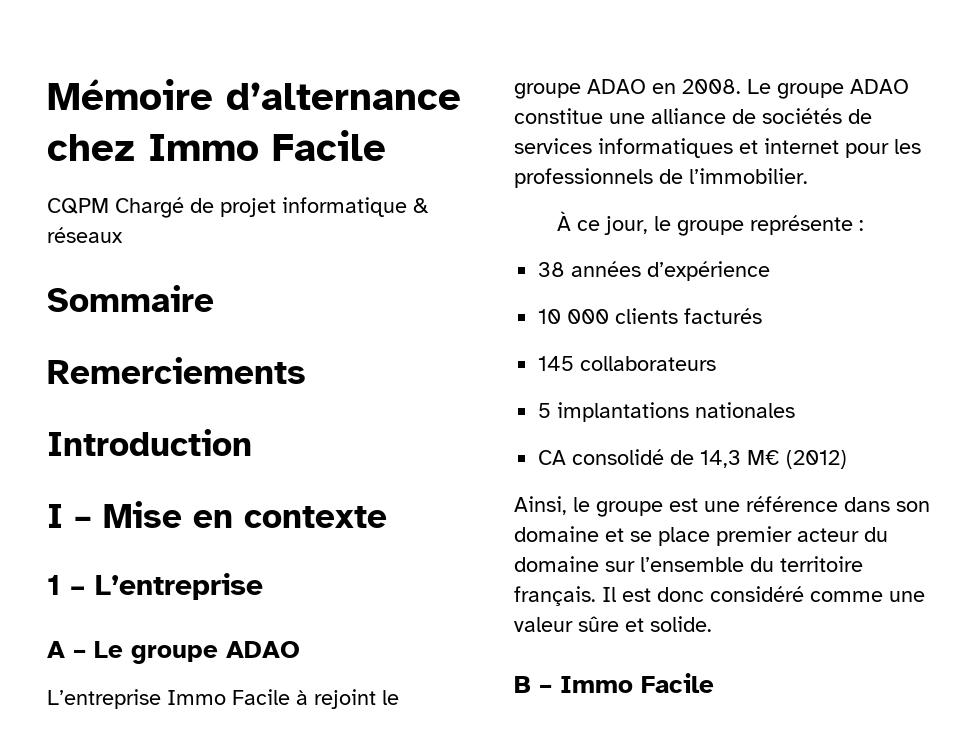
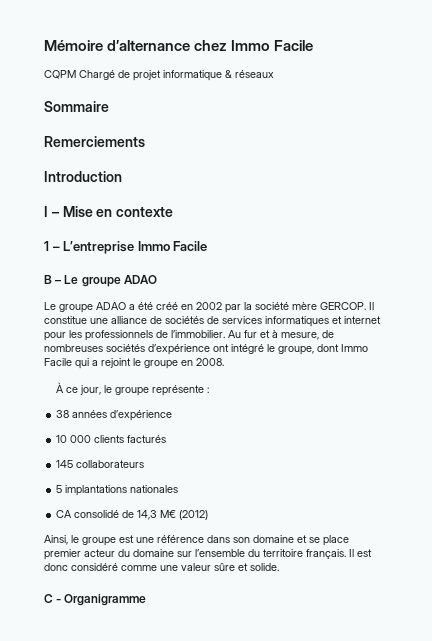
[47,641,65,658] // A -> [137,241,208,251] [44,275,52,284] Immo Facile // B
[47,689,399,709] [514,79,909,99] L’entreprise Immo Facile à rejoint le groupe ADAO en 2008. Le groupe ADAO -> [44,302,374,313] Le groupe ADAO a été créé en 2002 par la société mère GERCOP. Il
(808, 176) none -> [228,330,334,340] [44,344,368,355] [44,358,224,369] Au fur et à mesure, de nombreuses sociétés d’expérience ont intégré le groupe, dont Immo Facile qui a rejoint le groupe en 2008.
[514,673,714,693] B – Immo Facile -> [44,594,147,606] C - Organigramme

